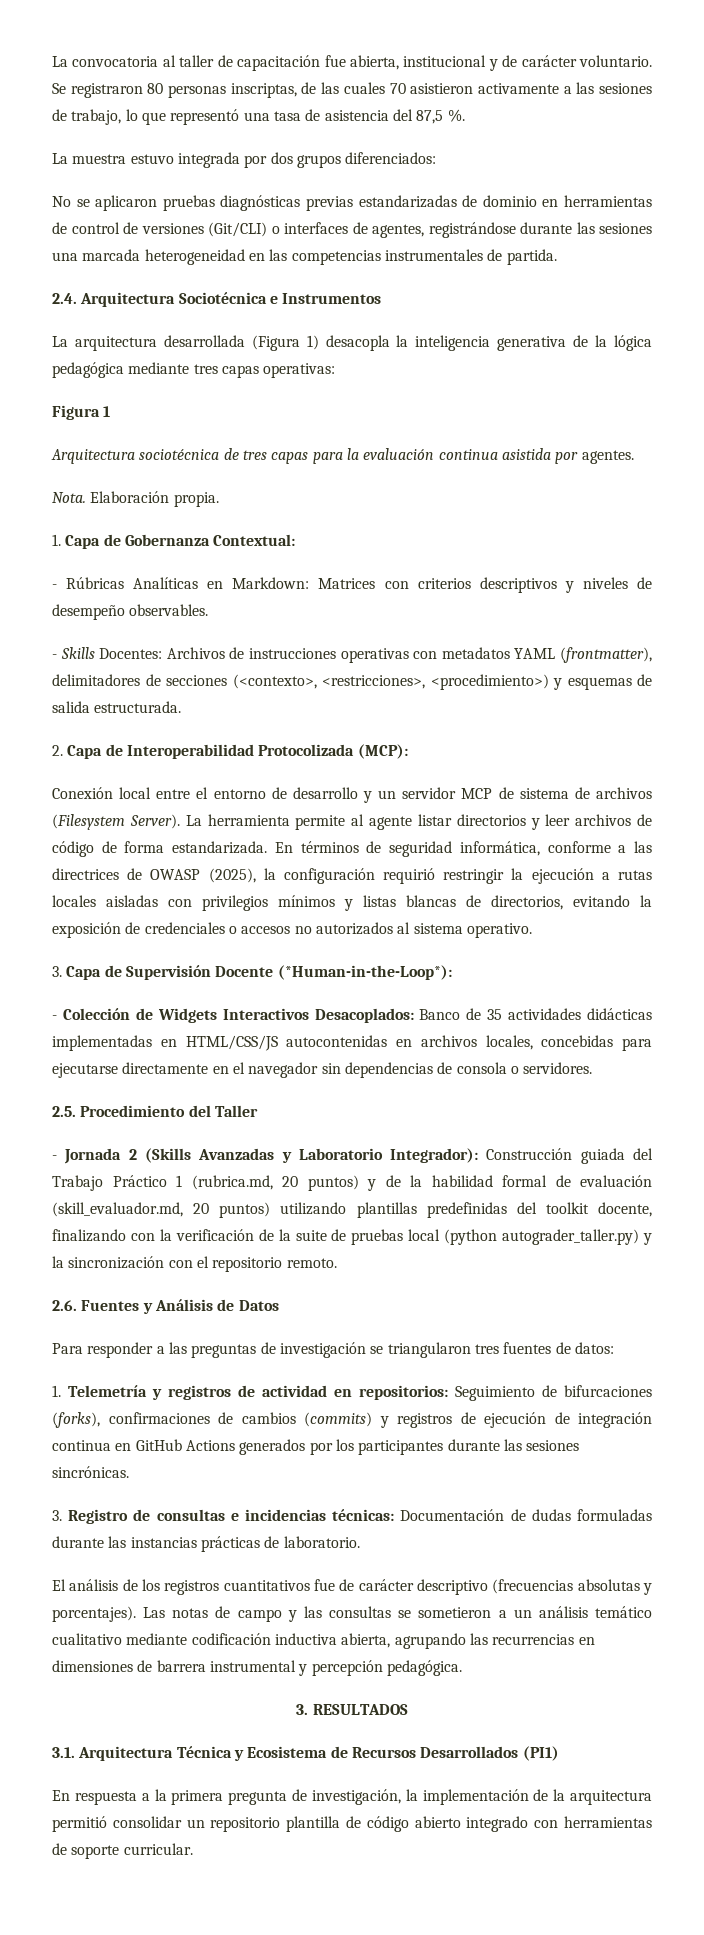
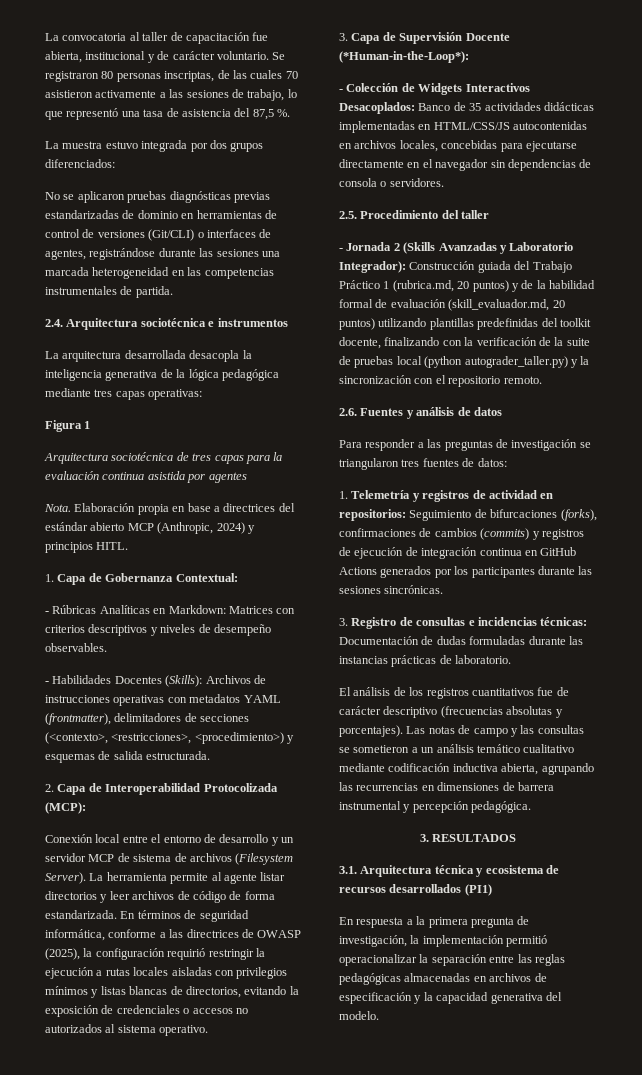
[178,292,382,304] Sociotécnica e Instrumentos -> [140,318,288,327] sociotécnica e instrumentos
[251,335,319,351] (Figura 1) -> (186, 354) none
[581,450,634,464] agentes. -> [208,472,247,483] agentes
[173,492,219,507] propia. -> [137,503,295,515] [45,522,255,534] [45,542,129,553] propia en base a directrices del estándar abierto MCP (Anthropic, 2024) y principios HITL.
[60,647,163,659] Skills Docentes: -> [52,675,203,687] Habilidades Docentes (Skills):
[214,1105,258,1117] Taller -> [461,210,490,219] taller
[154,1299,279,1311] Análisis de Datos -> [416,407,502,416] análisis de datos
[176,1746,519,1761] Técnica y Ecosistema de Recursos Desarrollados -> [434,865,559,877] [339,884,462,893] técnica y ecosistema de recursos desarrollados
[533,1789,652,1805] [52,1816,653,1832] [52,1843,193,1859] de la arquitectura permitió consolidar un repositorio plantilla de código abierto integrado con herramientas de soporte curricular. -> [506,935,548,947] [339,954,565,966] [339,973,547,985] [339,992,562,1004] [339,1011,379,1020] permitió operacionalizar la separación entre las reglas pedagógicas almacenadas en archivos de especificación y la capacidad generativa del modelo.

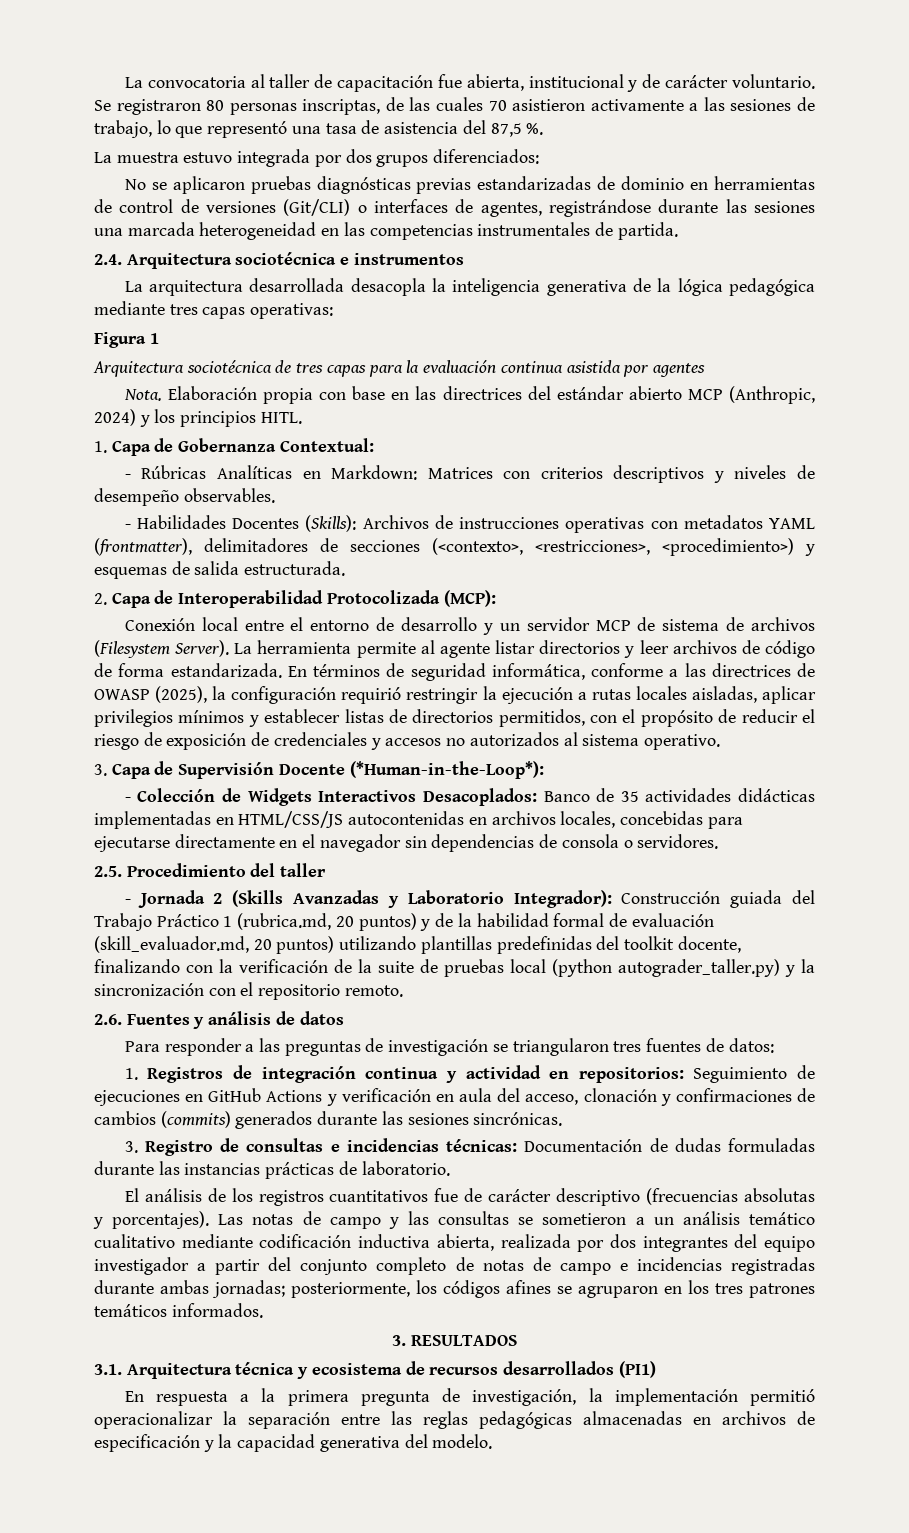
[172,503,220,512] en base a -> [319,386,437,400] con base en las
(255, 529) none -> [154,409,176,423] los
[171,967,234,976] aisladas con -> [691,686,817,704] aisladas, aplicar
[100,986,299,998] listas blancas de directorios, evitando la -> [264,709,815,727] [94,732,162,750] establecer listas de directorios permitidos, con el propósito de reducir el riesgo de
[183,1008,190,1014] o -> [370,738,381,750] y
[351,490,486,502] Telemetría y registros de -> [147,1065,457,1083] Registros de integración continua y
[490,509,597,521] [339,528,584,540] [339,547,577,559] [339,566,535,578] bifurcaciones (forks), confirmaciones de cambios (commits) y registros de ejecución de integración continua en GitHub Actions generados por los participantes -> [94,1088,815,1106] [94,1111,313,1129] ejecuciones en GitHub Actions y verificación en aula del acceso, clonación y confirmaciones de cambios (commits) generados
[541,763,594,775] [339,782,554,791] [339,801,532,813] agrupando las recurrencias en dimensiones de barrera instrumental y percepción pedagógica. -> [500,1234,816,1252] [94,1257,816,1275] [94,1280,815,1298] [94,1303,263,1318] realizada por dos integrantes del equipo investigador a partir del conjunto completo de notas de campo e incidencias registradas durante ambas jornadas; posteriormente, los códigos afines se agruparon en los tres patrones temáticos informados.

